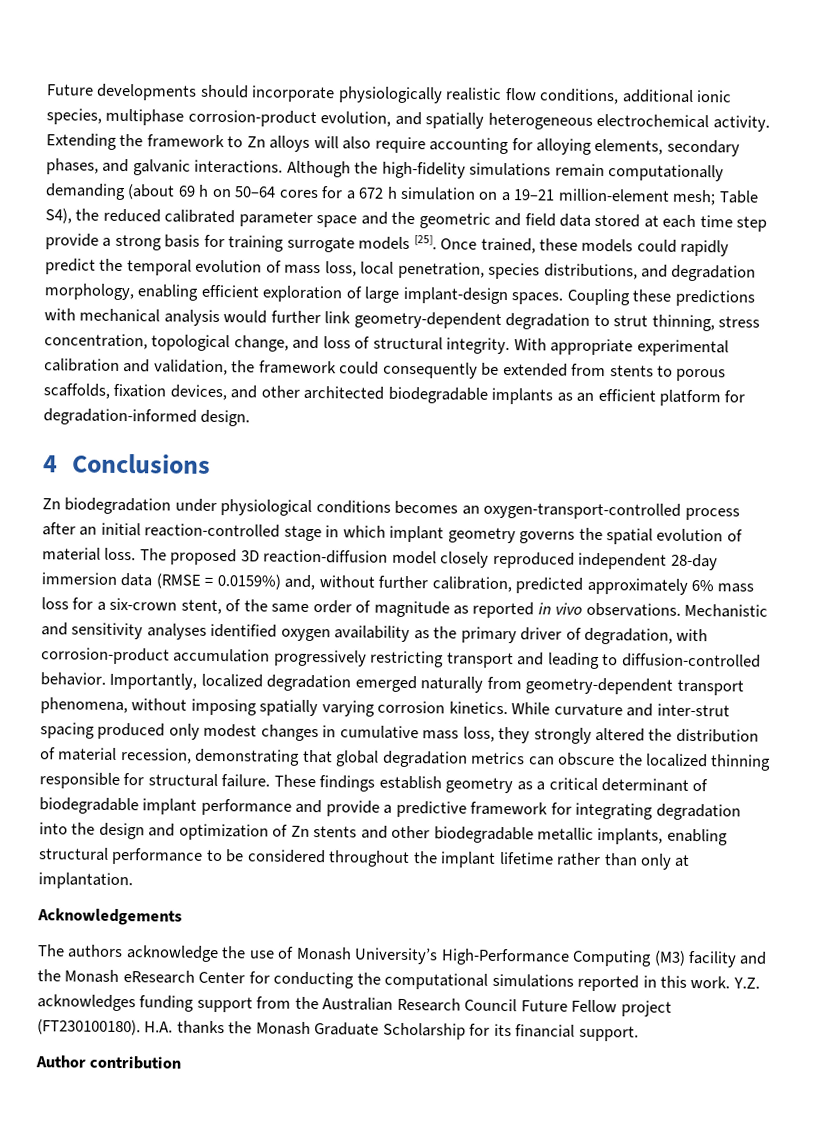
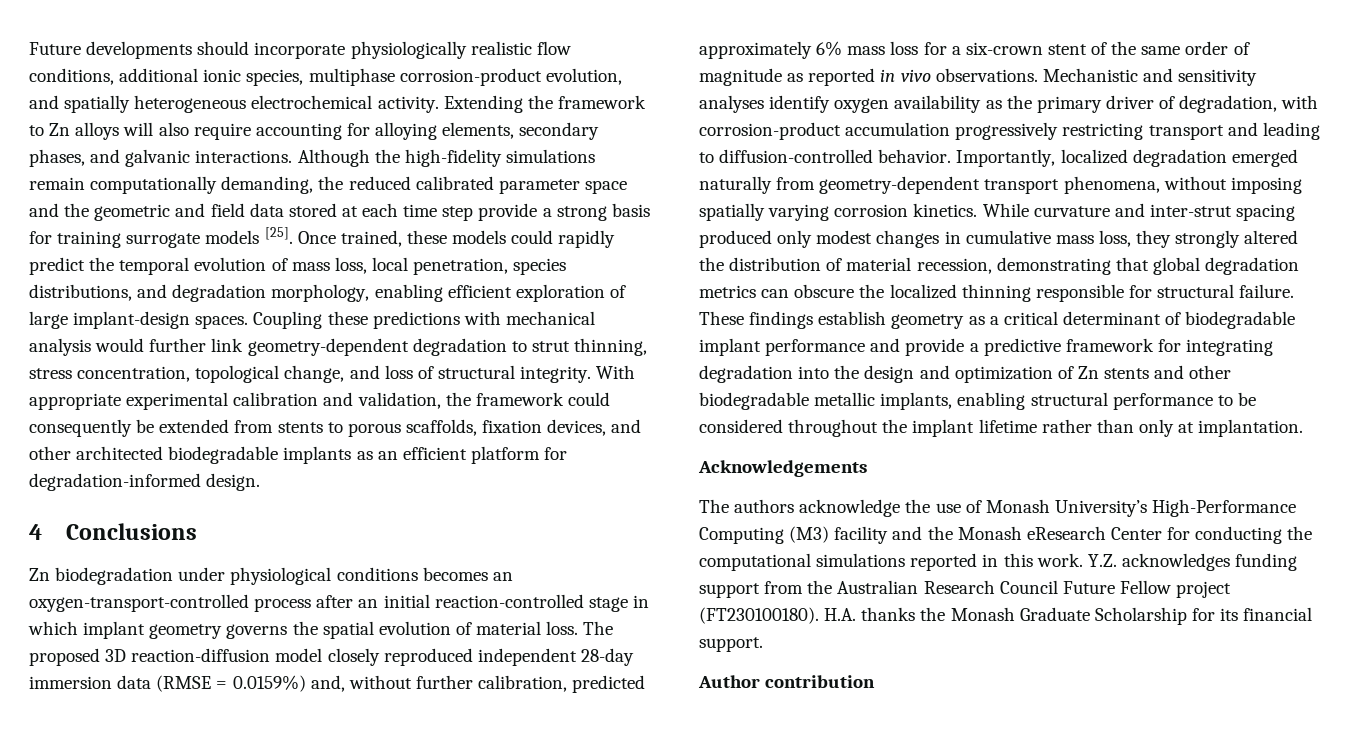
[45,183,759,206] [45,208,72,224] demanding (about 69 h on 50–64 cores for a 672 h simulation on a 19–21 million-element mesh; Table S4), -> [221,176,314,194] demanding,
[180,599,222,615] stent, -> [1047,44,1087,55] stent
[210,623,278,638] identified -> [769,95,831,113] identify

